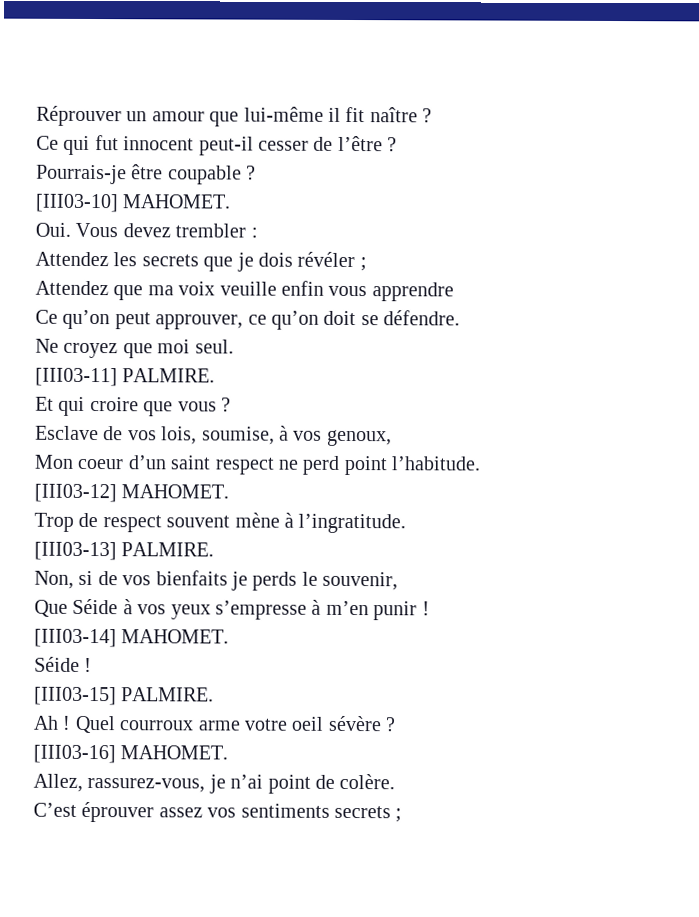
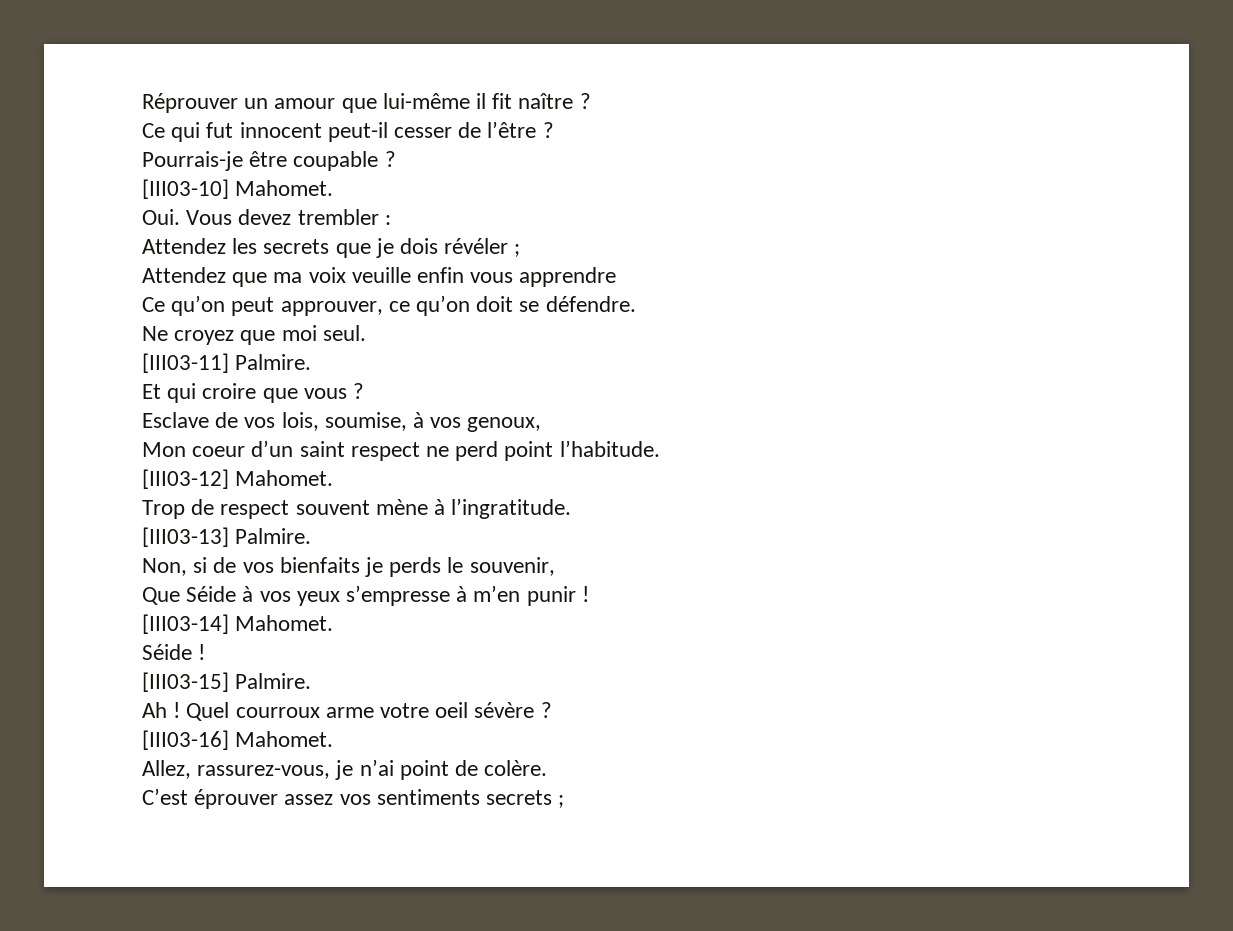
[122,194,232,209] MAHOMET. -> [235,180,334,196] Mahomet.
[122,368,216,383] PALMIRE. -> [235,354,312,370] Palmire.
[121,484,230,499] MAHOMET. -> [235,470,334,486] Mahomet.
[121,542,215,557] PALMIRE. -> [235,528,312,544] Palmire.
[121,629,230,644] MAHOMET. -> [235,615,334,631] Mahomet.
[121,687,215,702] PALMIRE. -> [235,673,312,689] Palmire.
[120,745,229,760] MAHOMET. -> [235,731,334,747] Mahomet.

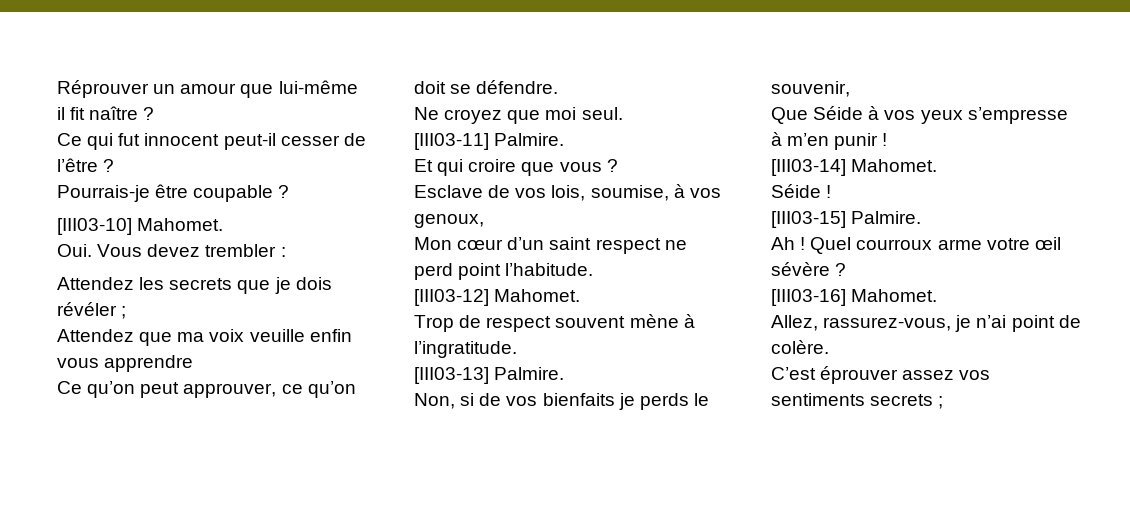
[192,446,246,457] coeur -> [457,239,504,250] cœur
[435,702,469,718] oeil -> [1034,237,1061,250] œil

